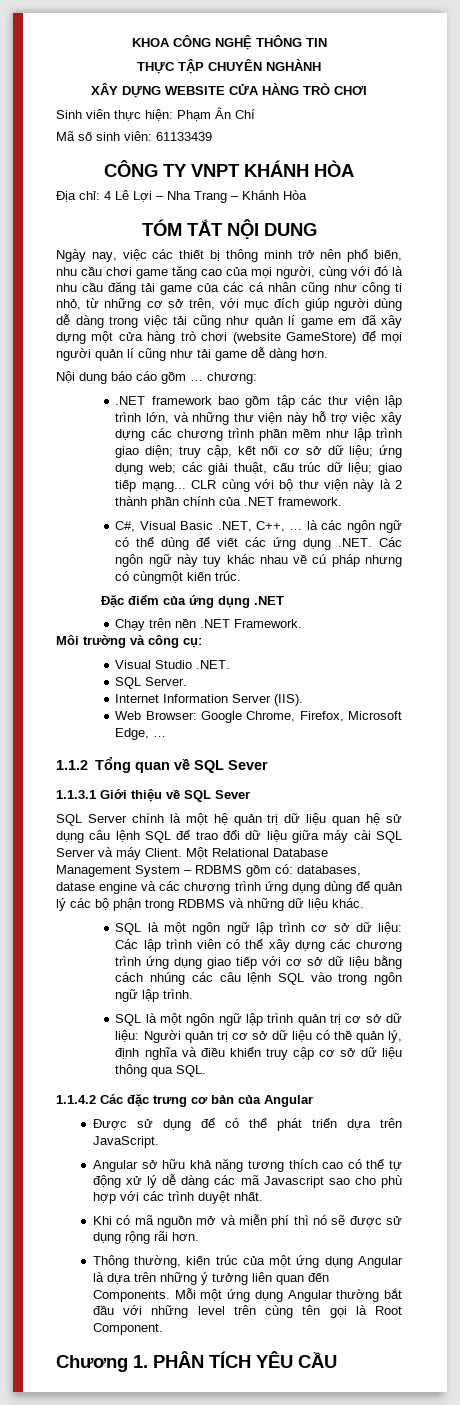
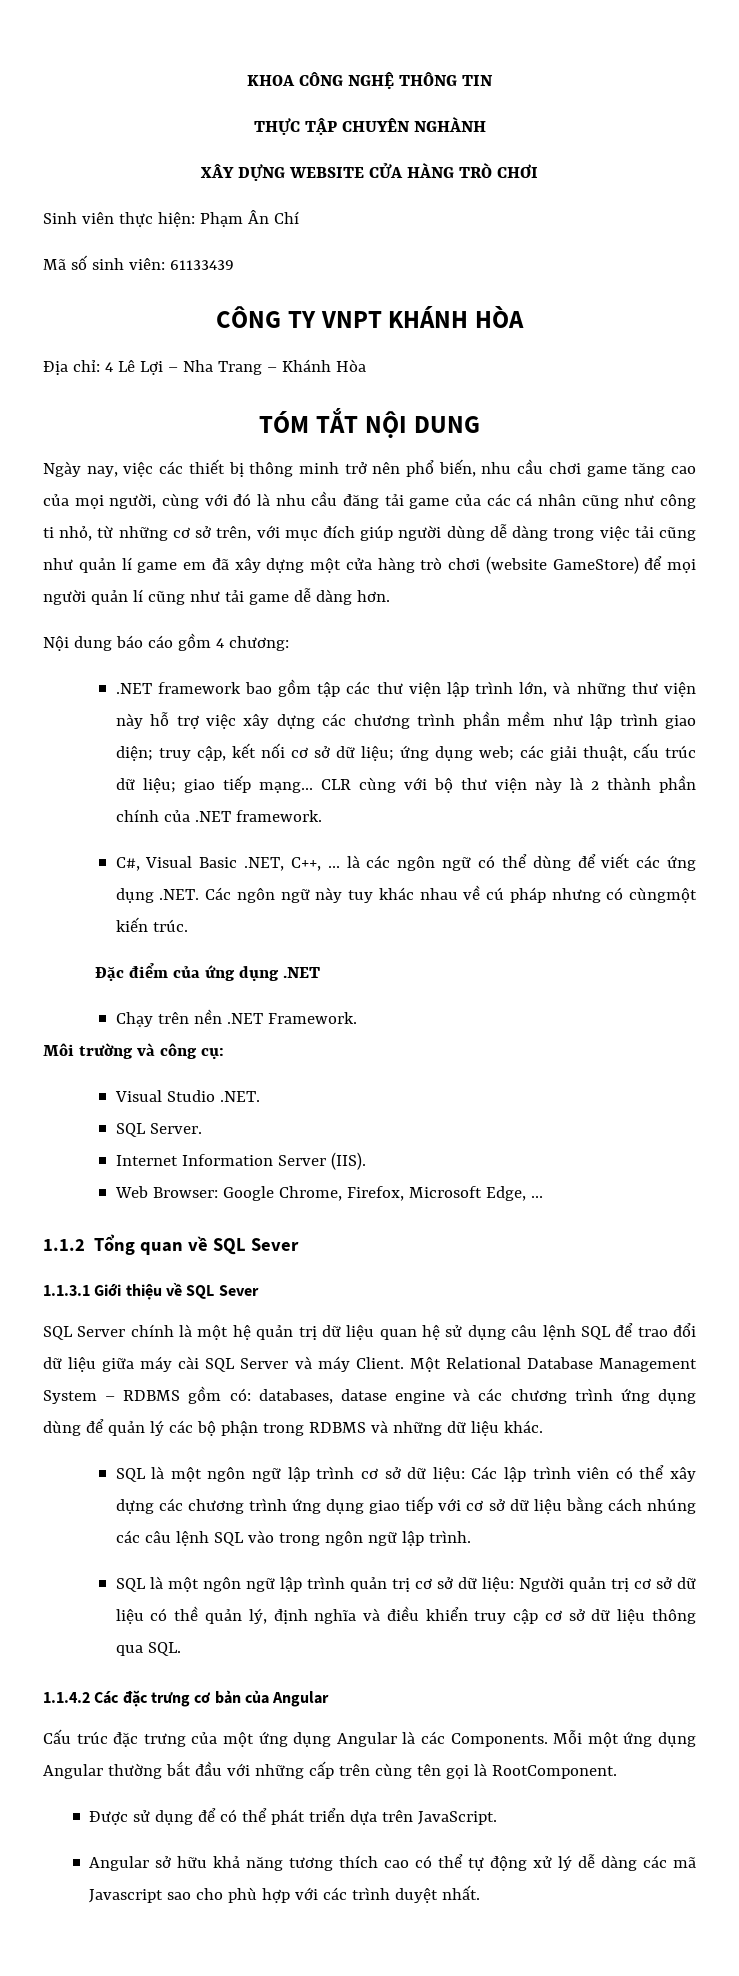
[190,380,203,381] … -> [215,638,224,648] 4
(313, 1101) none -> [43,1729,697,1747] [43,1761,617,1779] // Cấu trúc đặc trưng của một ứng dụng Angular là các Components. Mỗi một ứng dụng Angular thường bắt đầu với những cấp trên cùng tên gọi là RootComponent.
[92,1214,403,1228] [92,1231,199,1244] [92,1255,403,1268] [92,1272,329,1285] [92,1288,402,1302] [92,1305,402,1318] [92,1323,163,1335] [56,1351,337,1372] // Khi có mã nguồn mở và miễn phí thì nó sẽ được sử dụng rộng rãi hơn. // Thông thường, kiến trúc của một ứng dụng Angular là dựa trên những ý tưởng liên quan đến Components. Mỗi một ứng dụng Angular thường bắt đầu với những level trên cùng tên gọi là Root Component. // Chương 1. PHÂN TÍCH YÊU CẦU -> (481, 1892) none

